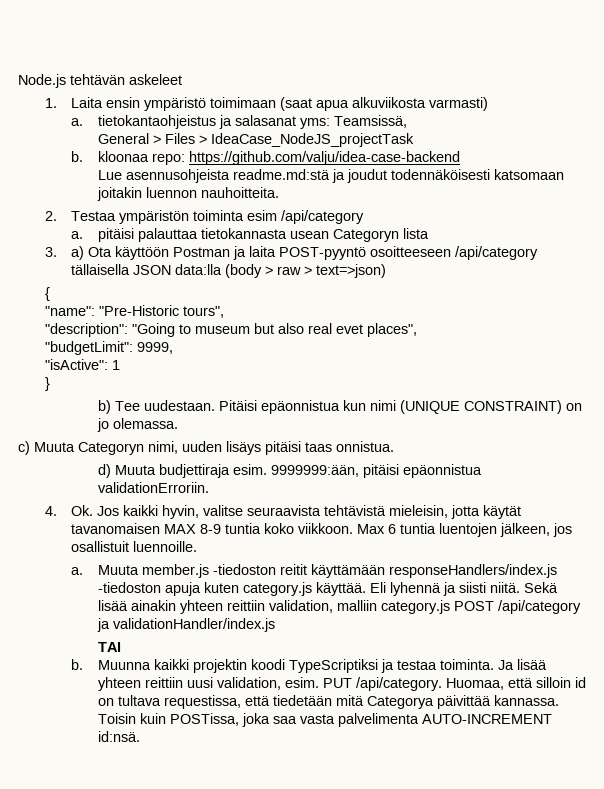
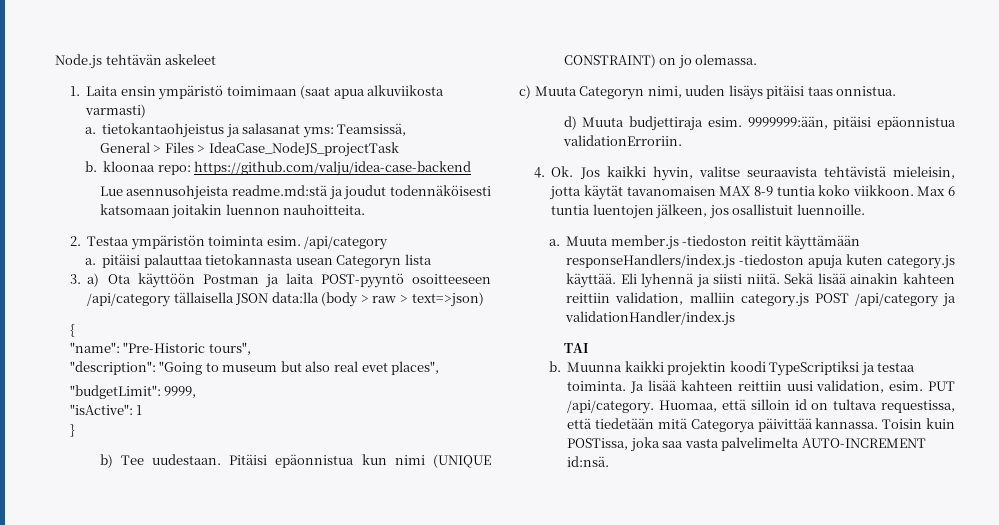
[247,210,278,221] esim -> [266,236,301,246] esim.
[179,600,223,614] yhteen -> [902,273,955,284] kahteen
[97,677,141,691] yhteen -> [680,380,733,391] kahteen
[337,713,419,727] palvelimenta -> [721,437,800,451] palvelimelta

